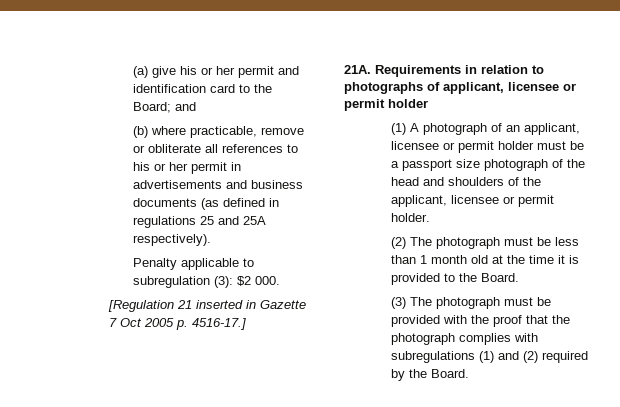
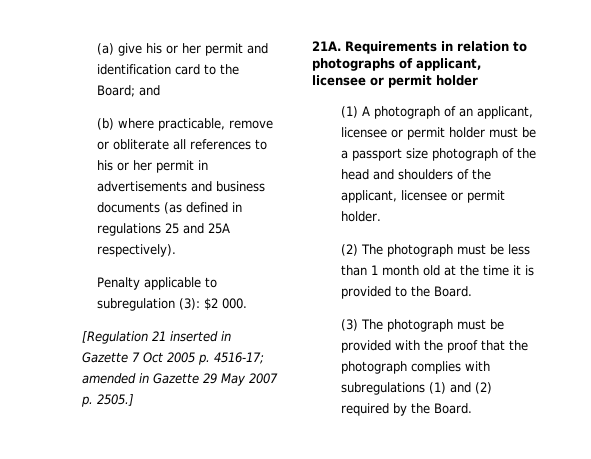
[192,318,247,330] 4516-17.] -> [214,352,265,364] [82,373,279,386] [81,394,135,407] 4516-17; amended in Gazette 29 May 2007 p. 2505.]

